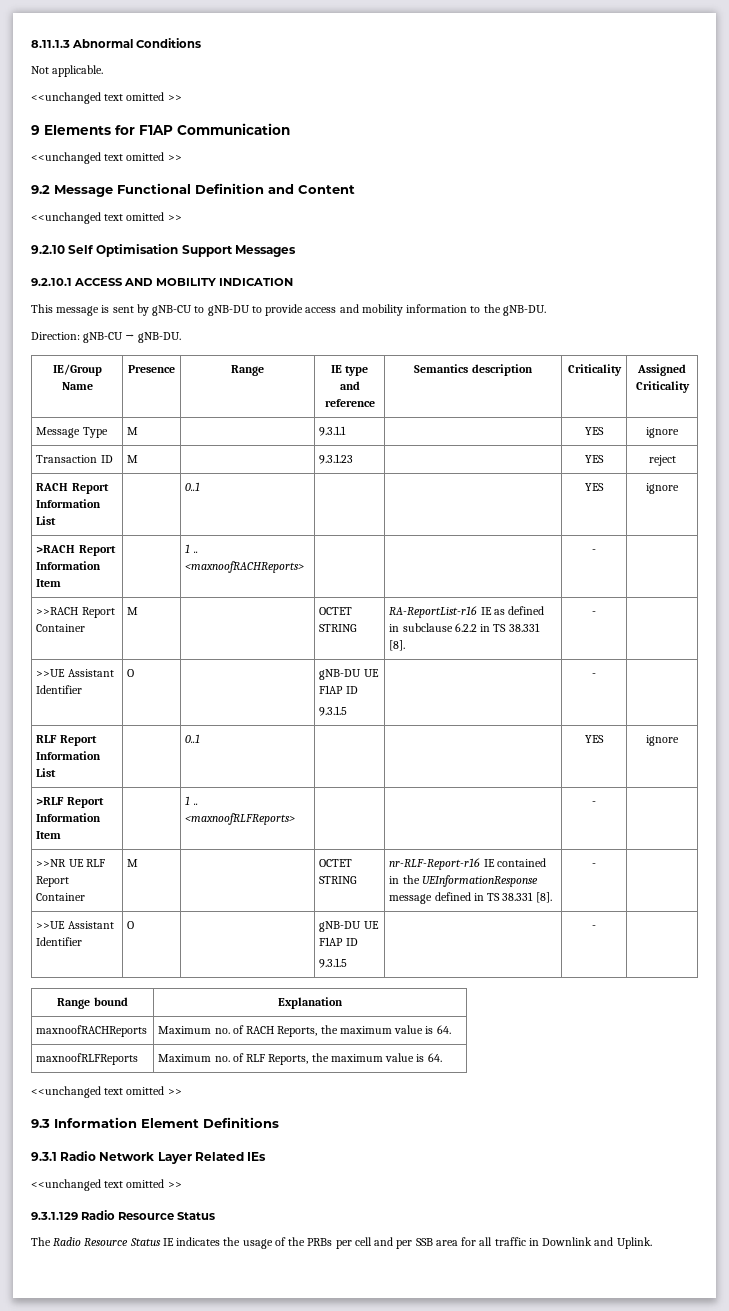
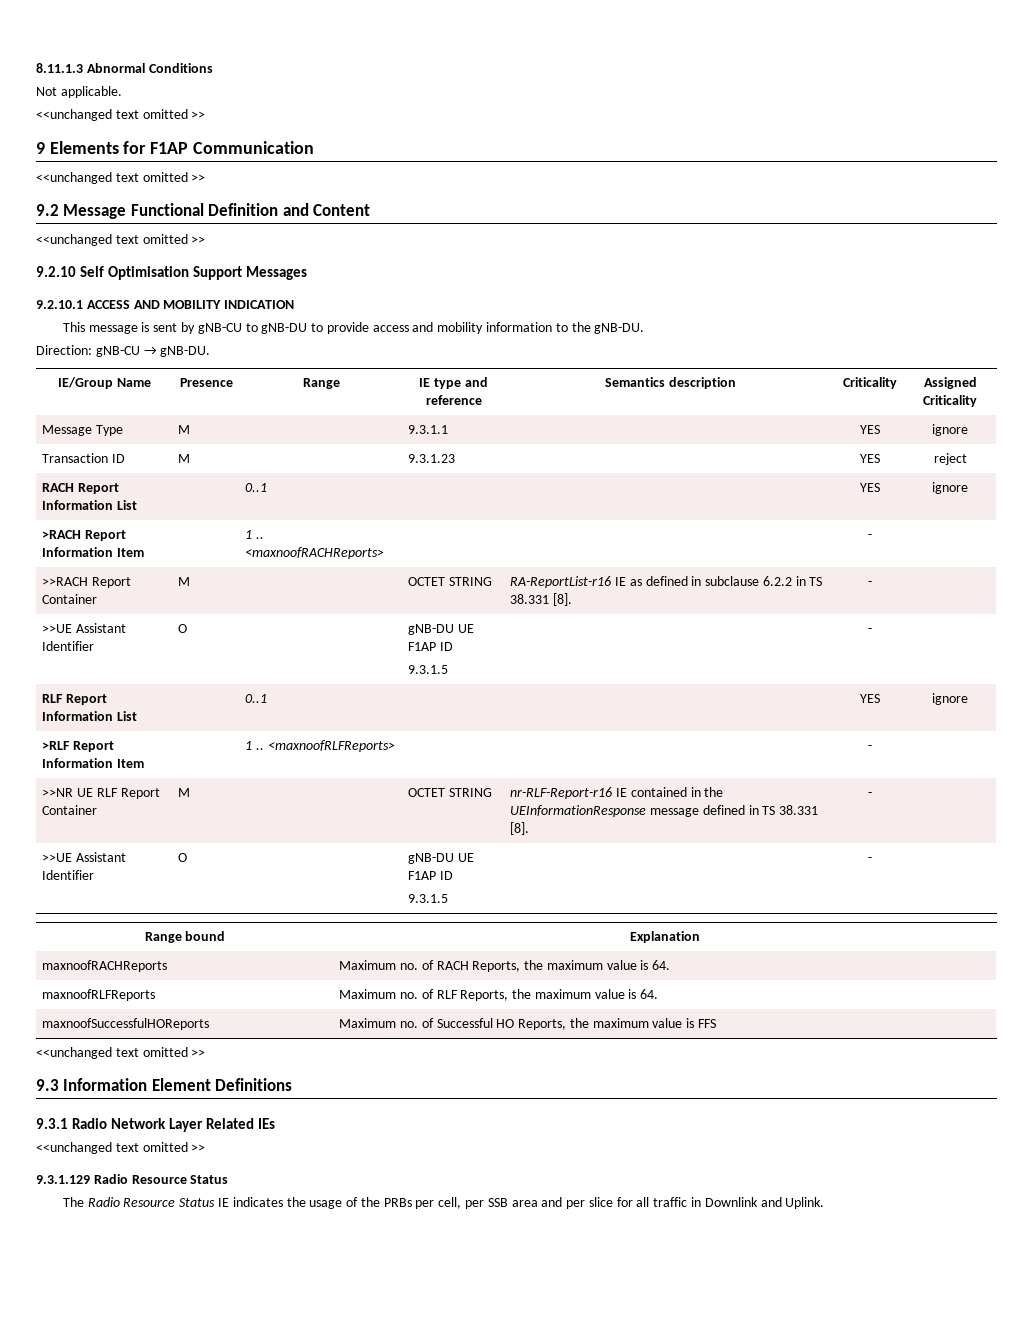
(442, 1057) none -> [42,1018,210,1030] [339,1018,716,1030] // maxnoofSuccessfulHOReports | Maximum no. of Successful HO Reports, the maximum value is FFS
[354,1237,394,1246] cell and -> [438,1197,462,1209] cell,
(458, 1243) none -> [541,1197,613,1209] and per slice

